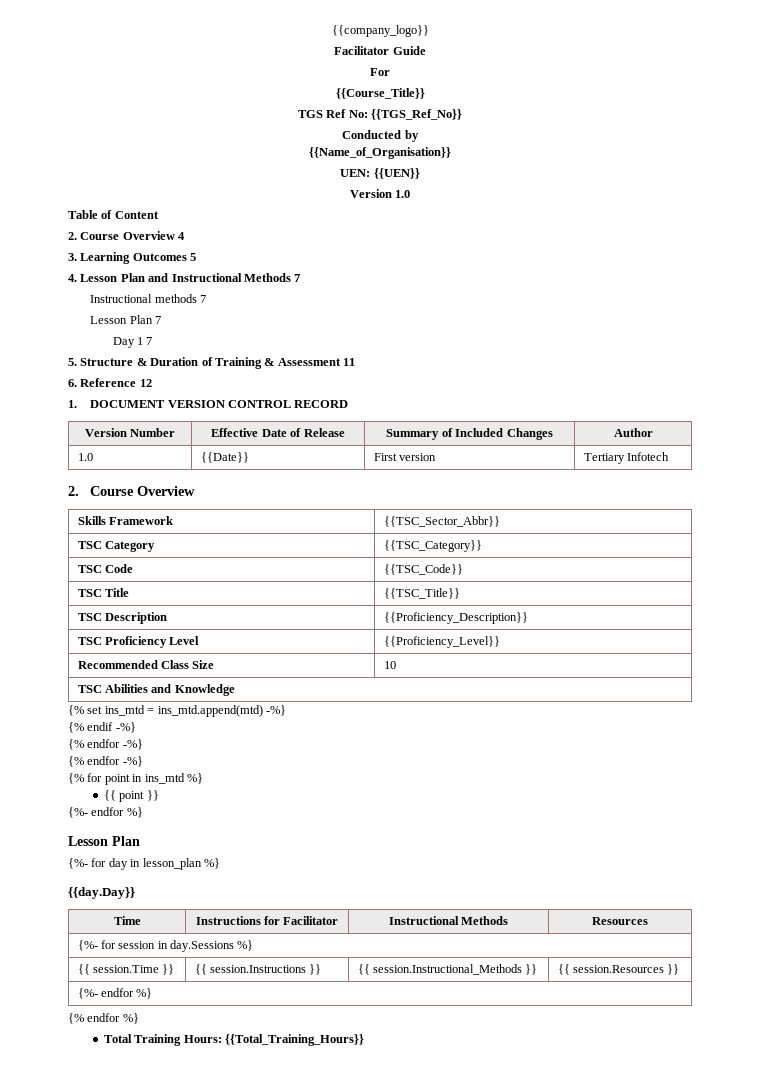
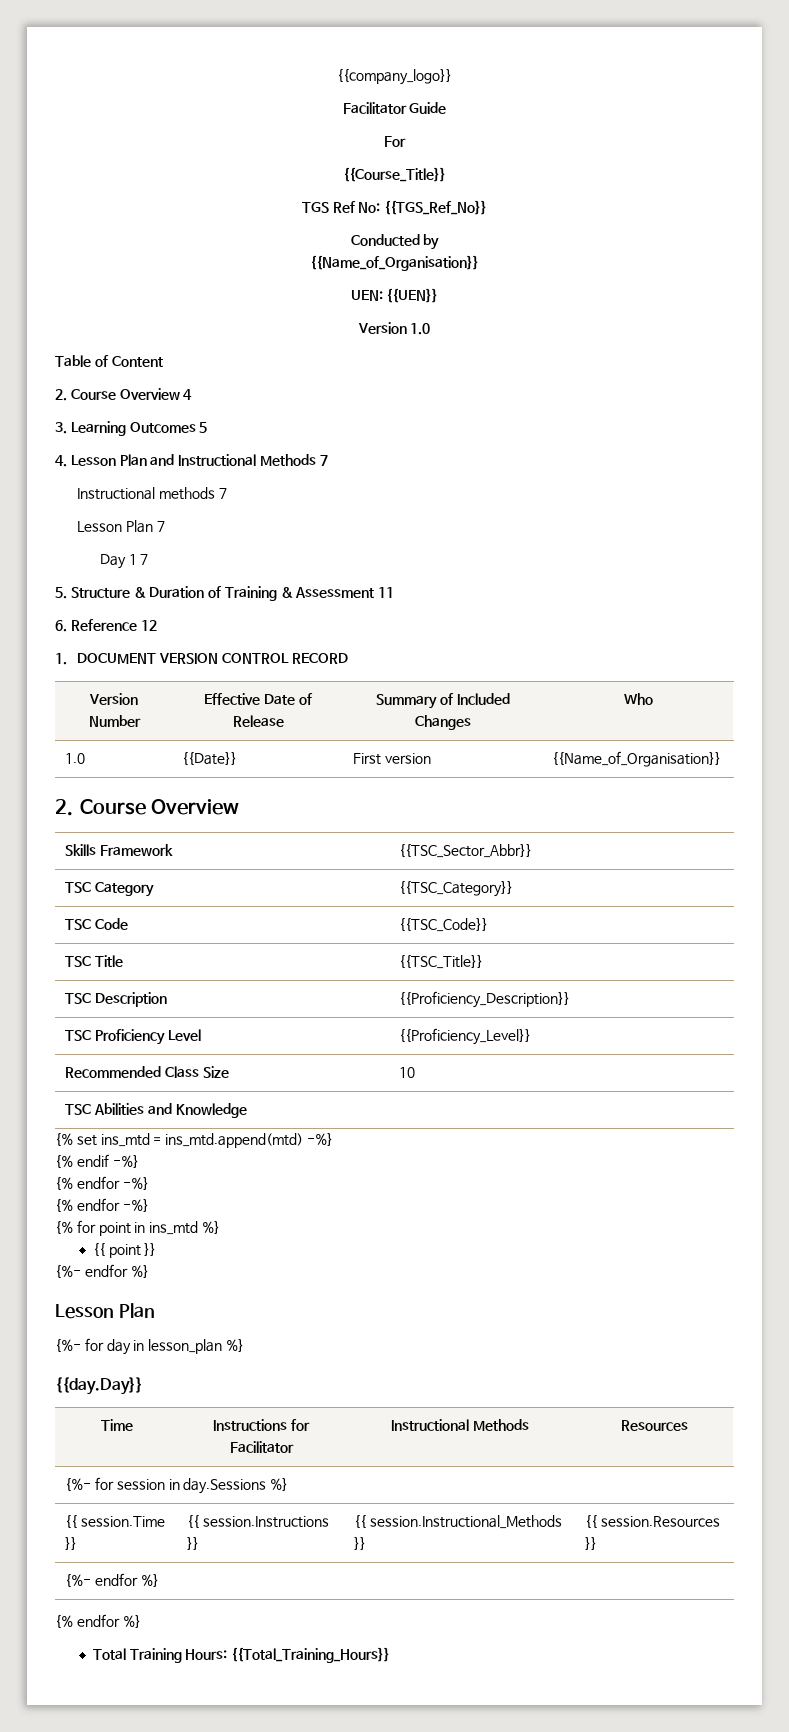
[613,428,653,437] Author -> [623,693,653,705] Who
[583,452,669,464] Tertiary Infotech -> [552,751,722,767] {{Name_of_Organisation}}

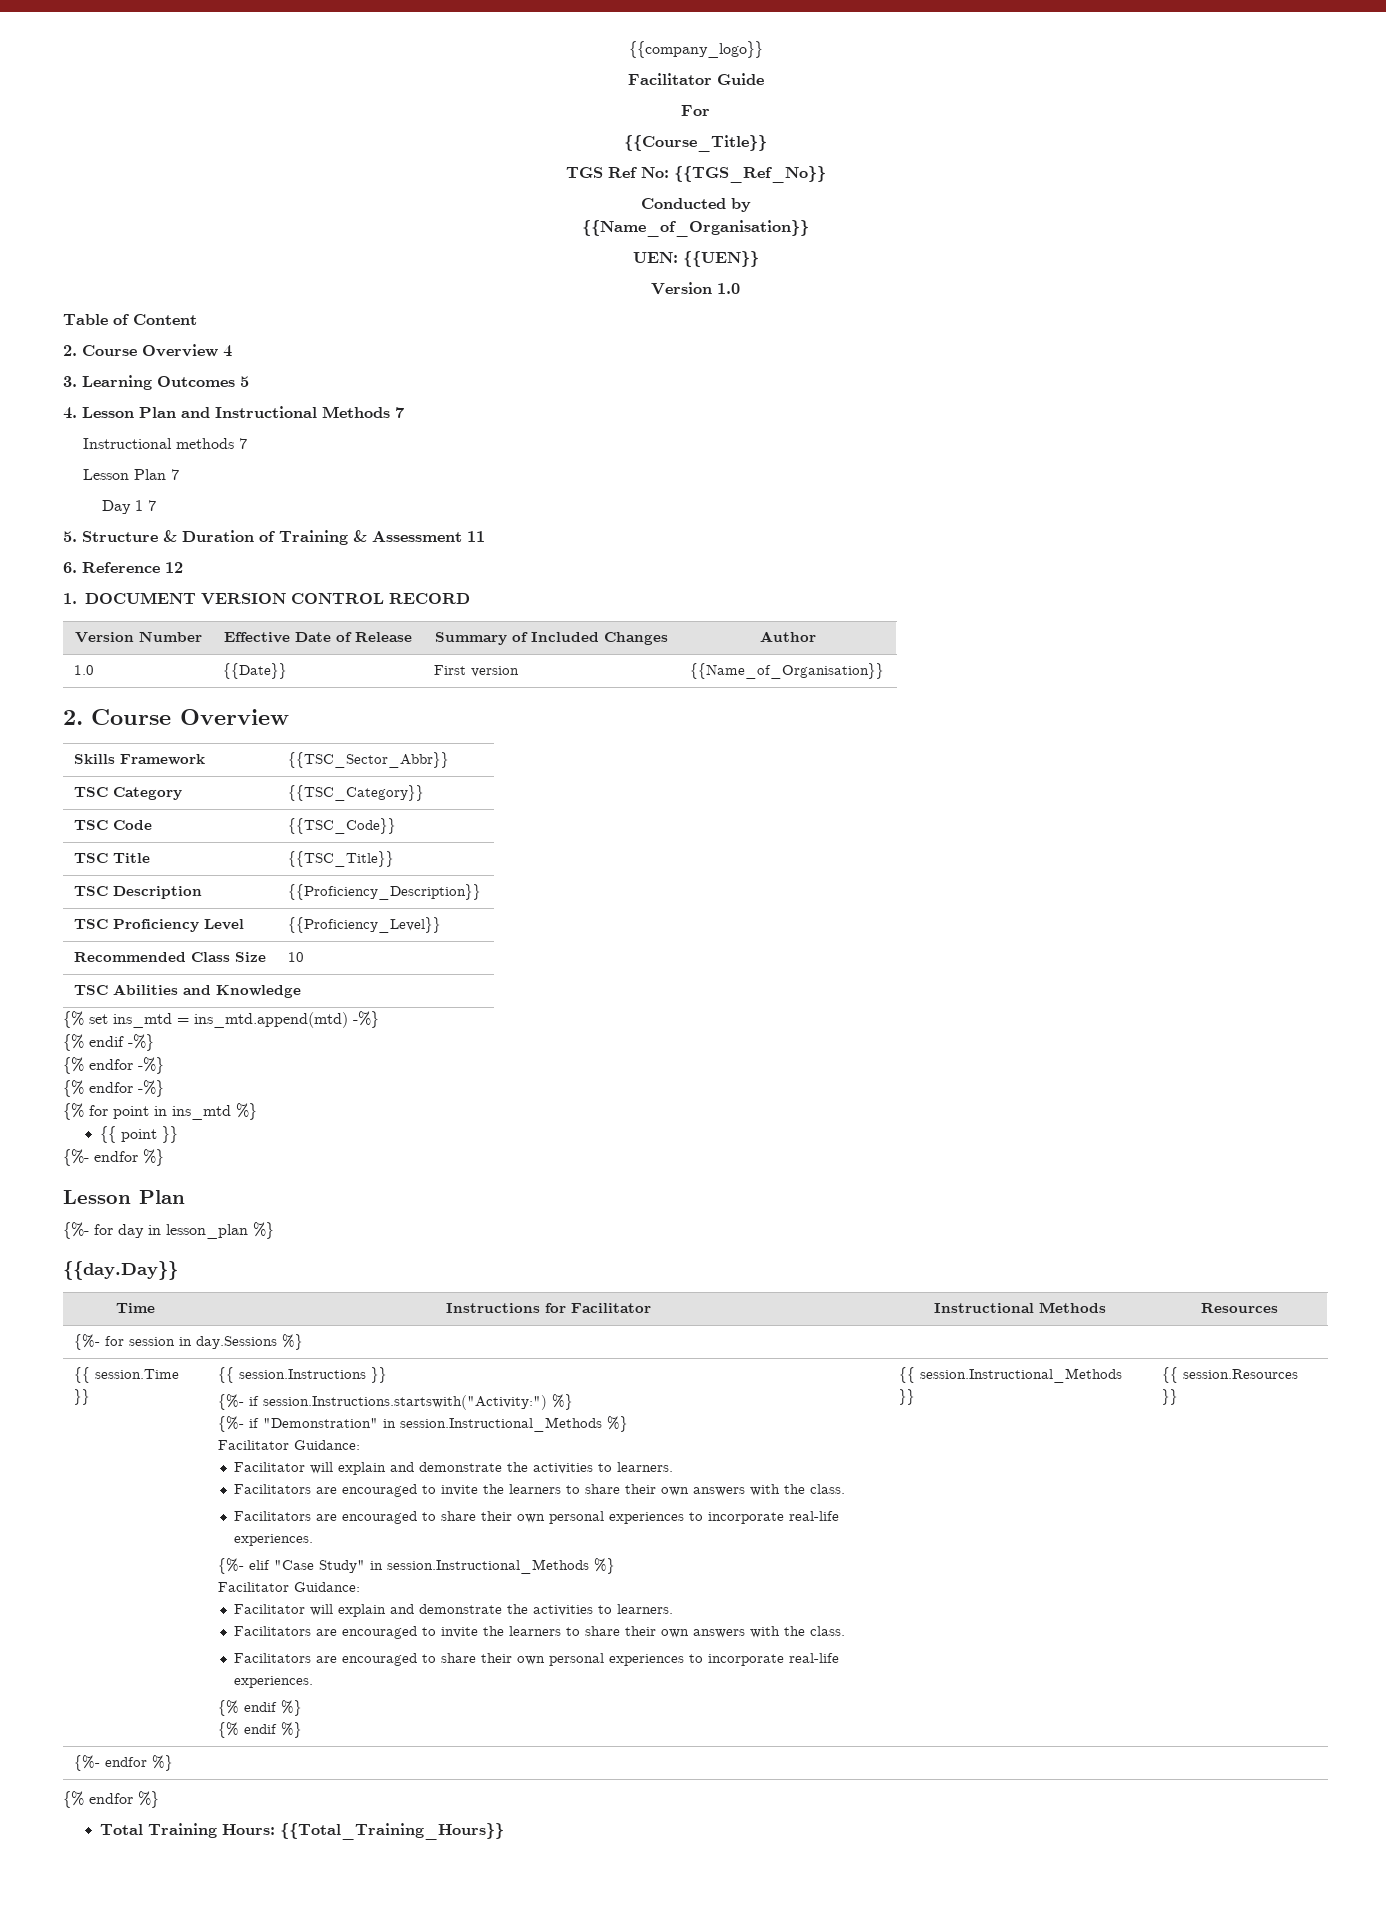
[623,693,653,705] Who -> [760,631,816,642] Author
(200, 1543) none -> [217,1394,573,1410] [217,1416,628,1432] [217,1440,360,1450] [233,1462,673,1475] [233,1484,845,1497] [233,1511,839,1524] [233,1534,313,1546] [217,1558,615,1574] [217,1582,360,1592] [233,1604,673,1617] [233,1626,845,1639] [233,1653,839,1666] [233,1676,313,1688] [217,1700,302,1716] [217,1722,302,1738] // {%- if session.Instructions.startswith("Activity:") %} // {%- if "Demonstration" in session.Instructional_Methods %} // Facilitator Guidance: // Facilitator will explain and demonstrate the activities to learners. // Facilitators are encouraged to invite the learners to share their own answers with the class. // Facilitators are encouraged to share their own personal experiences to incorporate real-life experiences. // {%- elif "Case Study" in session.Instructional_Methods %} // Facilitator Guidance: // Facilitator will explain and demonstrate the activities to learners. // Facilitators are encouraged to invite the learners to share their own answers with the class. // Facilitators are encouraged to share their own personal experiences to incorporate real-life experiences. // {% endif %} // {% endif %}

